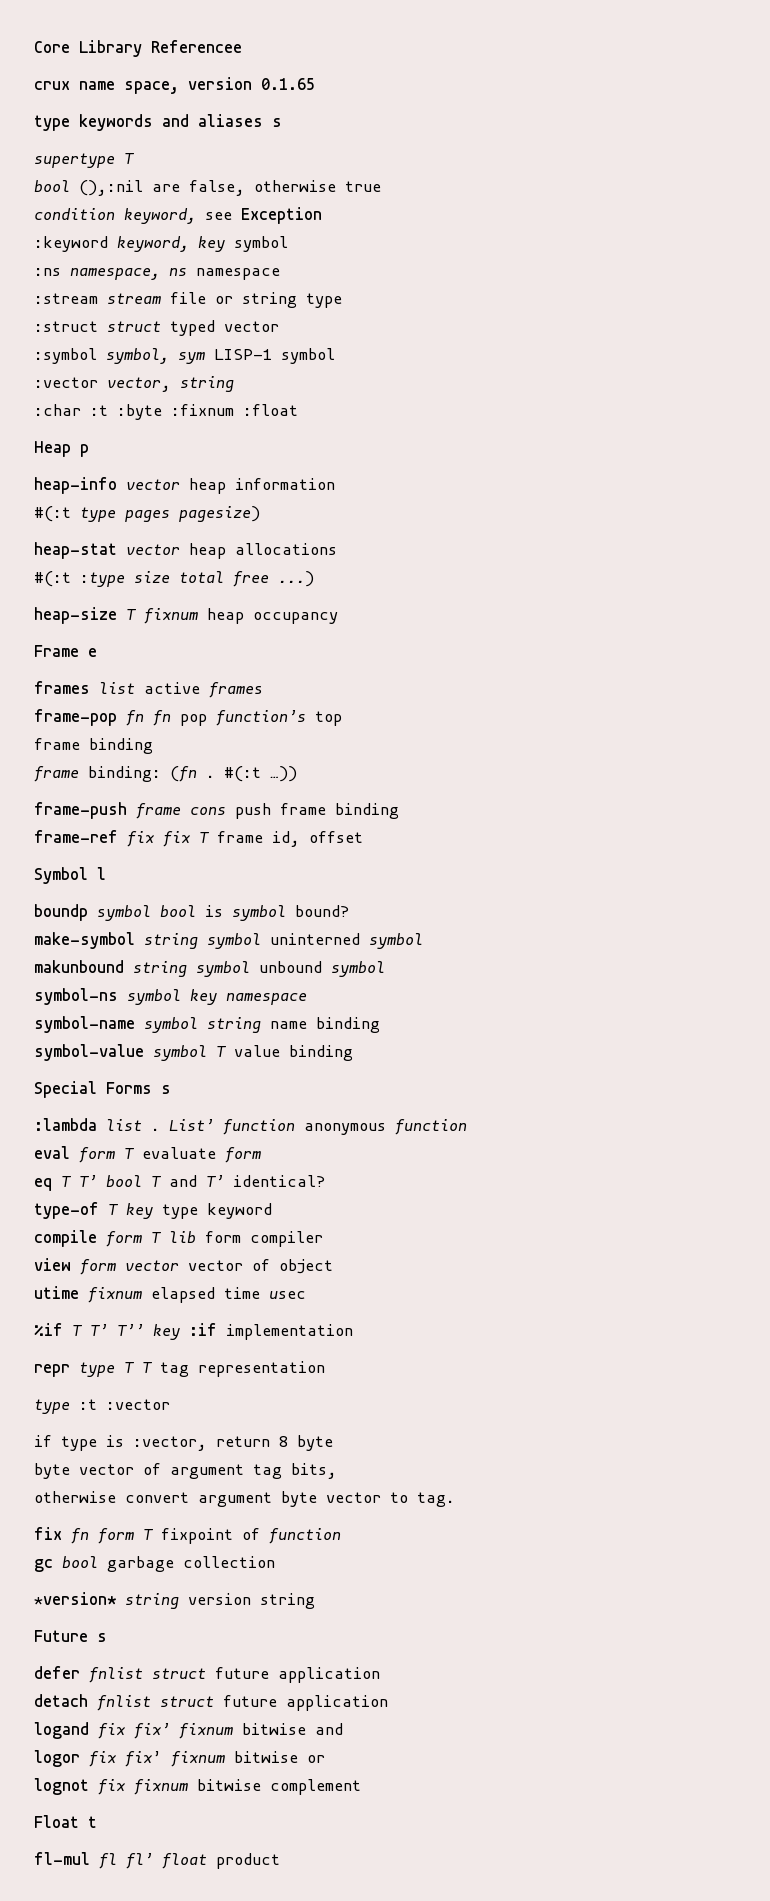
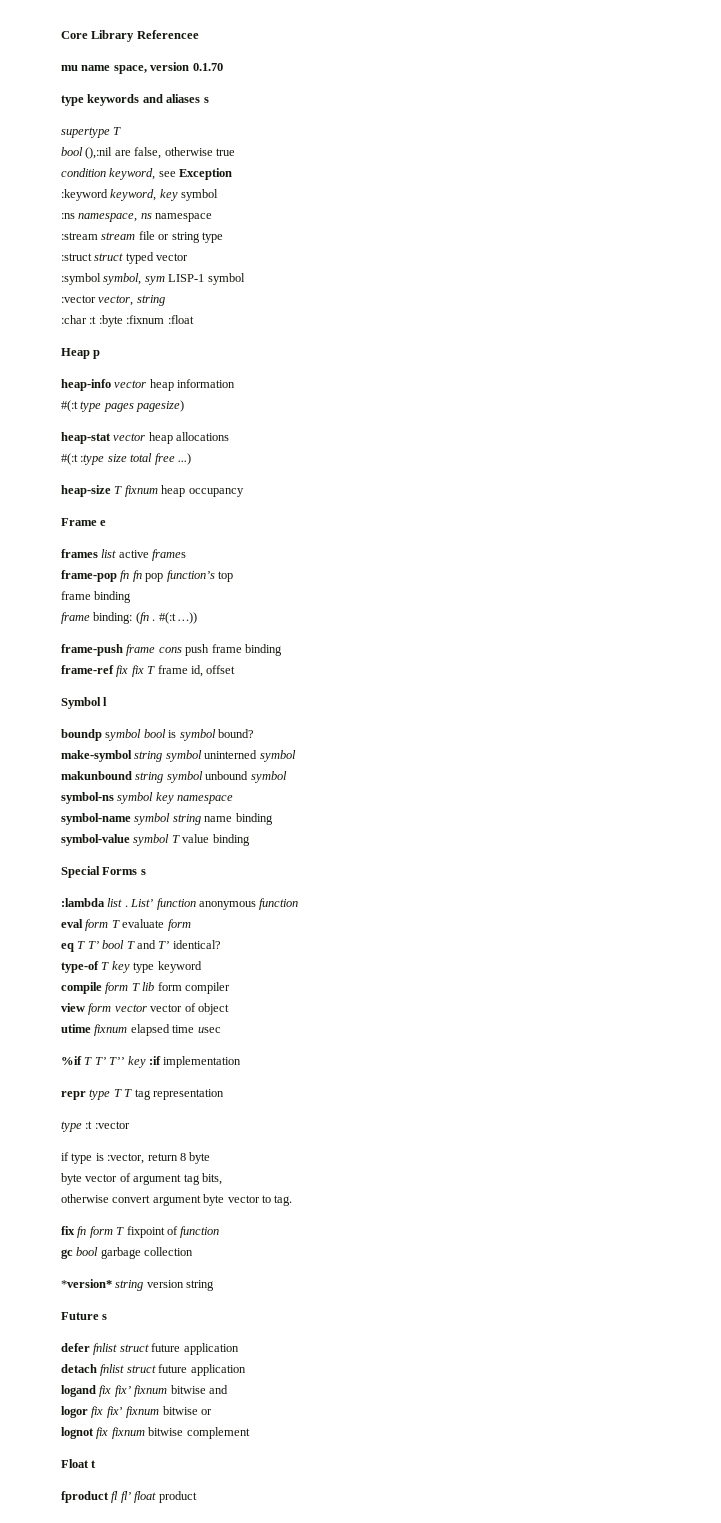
[34,81,70,90] crux -> [61,65,78,71] mu
[261,78,315,90] 0.1.65 -> [192,63,223,71] 0.1.70
[34,1852,90,1865] fl-mul -> [61,1491,109,1503] fproduct

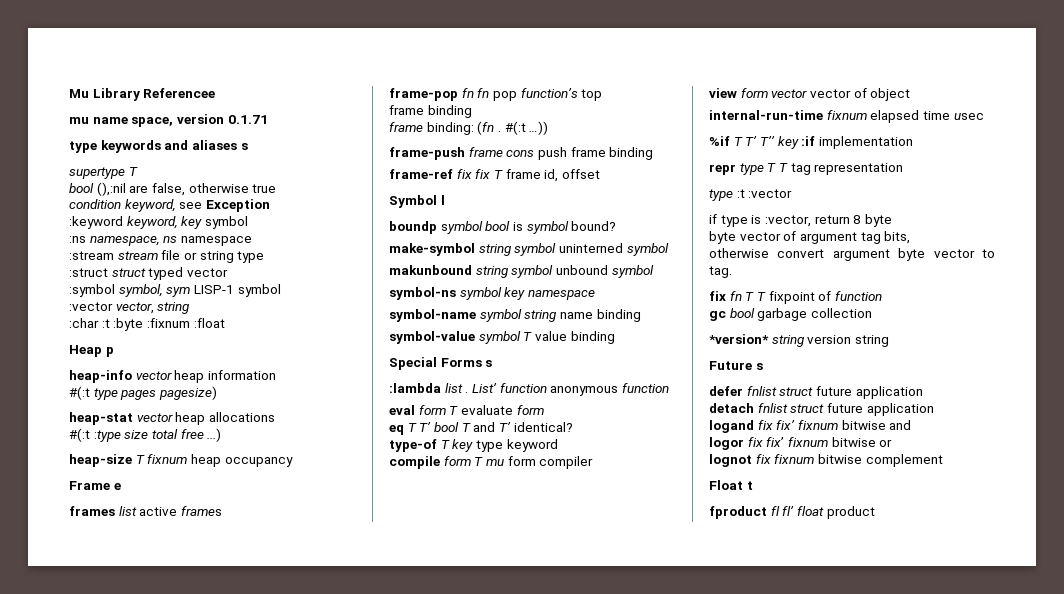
[61,31,88,39] Core -> [69,89,89,98] Mu
[192,63,223,71] 0.1.70 -> [227,115,268,124] 0.1.71
[142,982,155,991] lib -> [485,459,504,466] mu
[61,1024,91,1033] utime -> [709,110,823,120] internal-run-time
[89,1226,113,1238] form -> [745,292,755,301] T

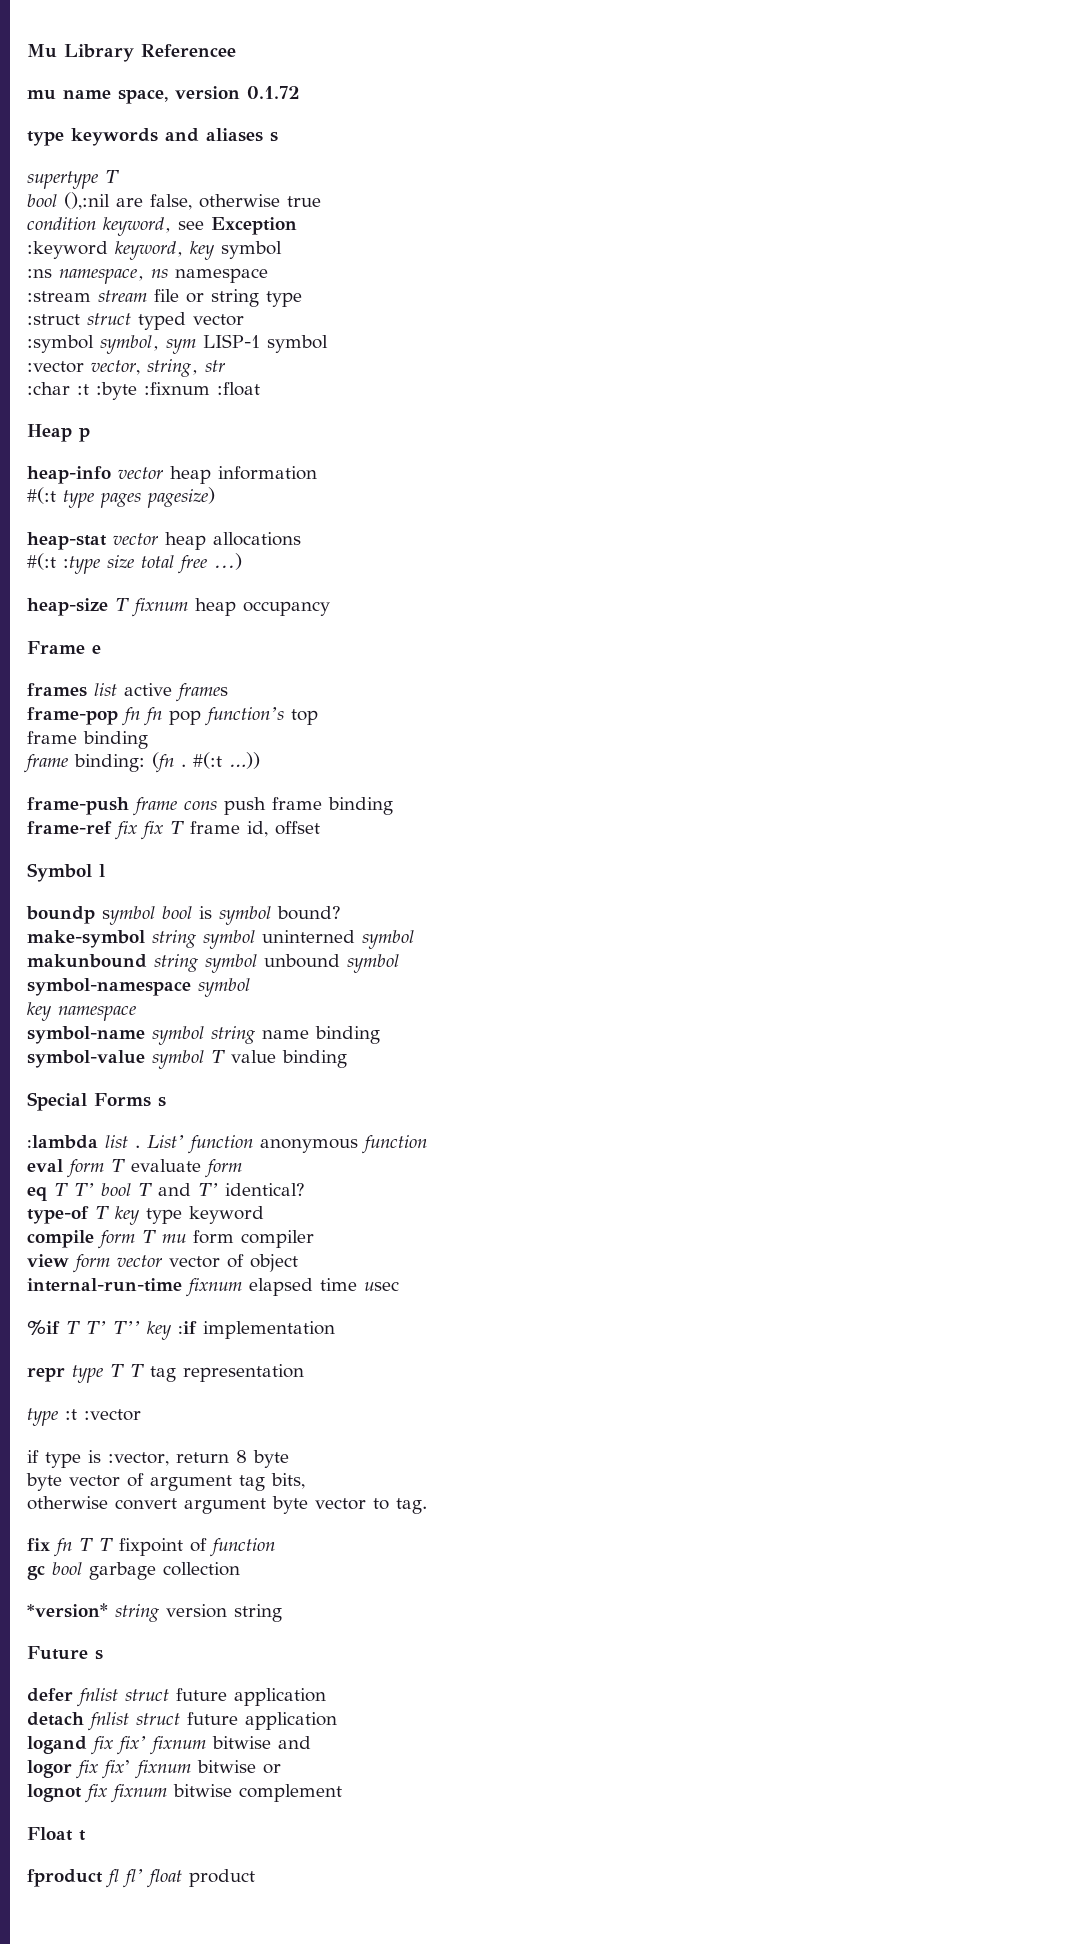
[227,115,268,124] 0.1.71 -> [247,86,300,99] 0.1.72
[157,302,190,314] string -> [147,359,226,377] string, str
[389,287,502,300] symbol-ns symbol -> [27,978,250,997] symbol-namespace symbol //

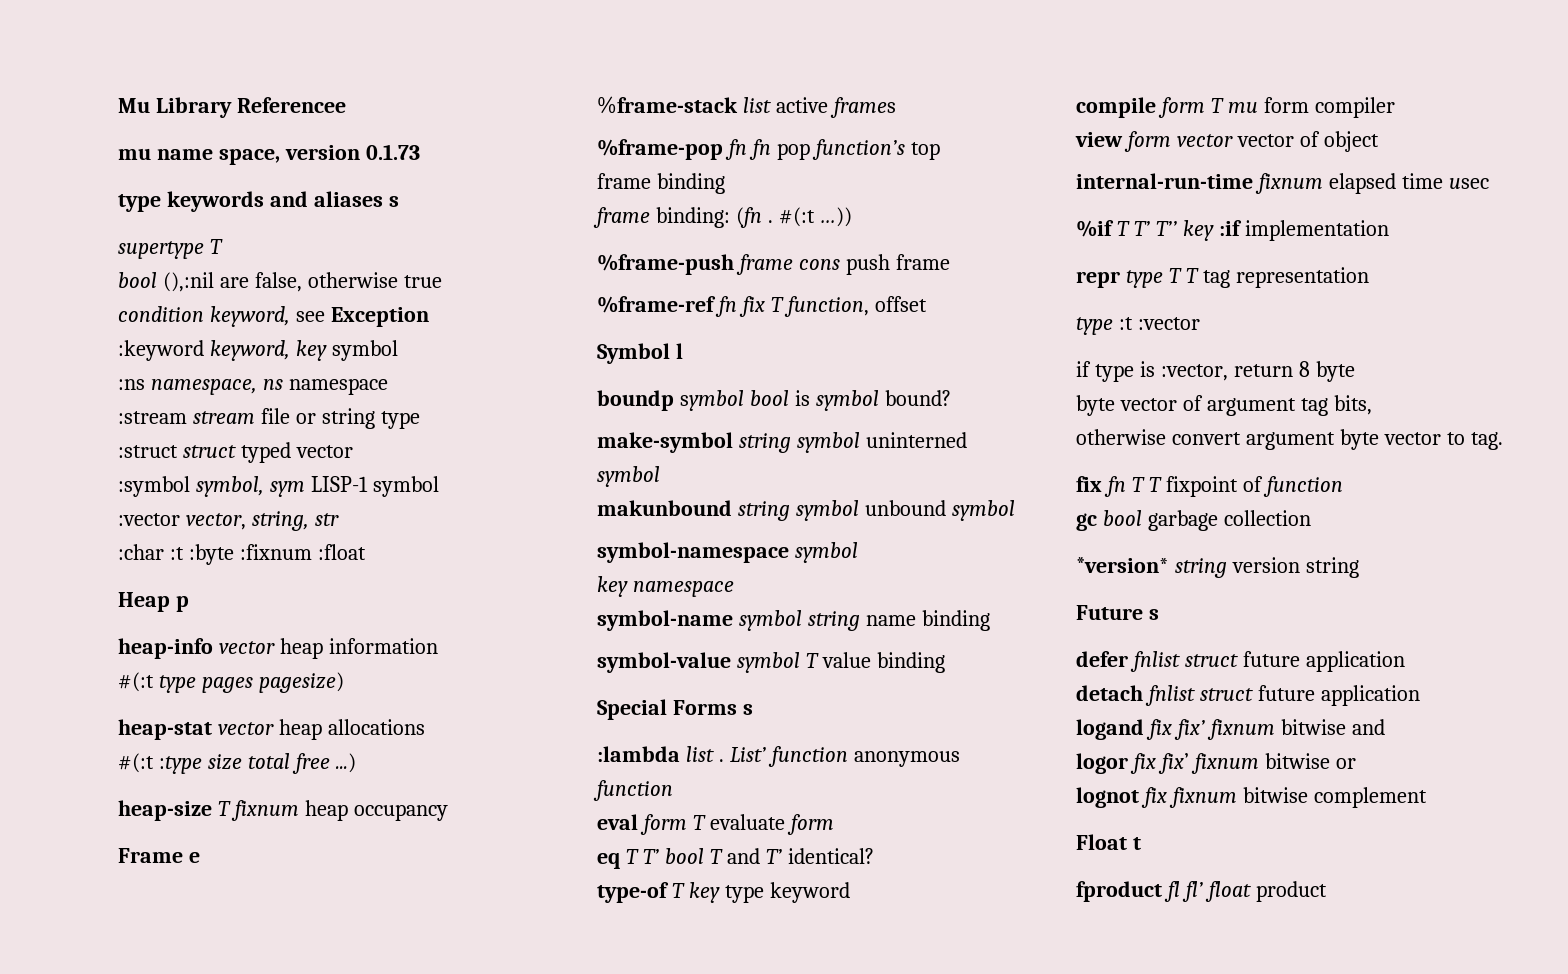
[247,86,300,99] 0.1.72 -> [365,144,420,160] 0.1.73
[27,683,87,697] frames -> [597,96,738,114] %frame-stack
[27,707,118,725] frame-pop -> [597,139,723,160] %frame-pop
[27,797,129,815] frame-push -> [597,254,734,275] %frame-push
[328,797,393,815] [27,821,268,840] binding // frame-ref fix fix T frame id, -> [597,296,869,317] // %frame-ref fn fix T function,

